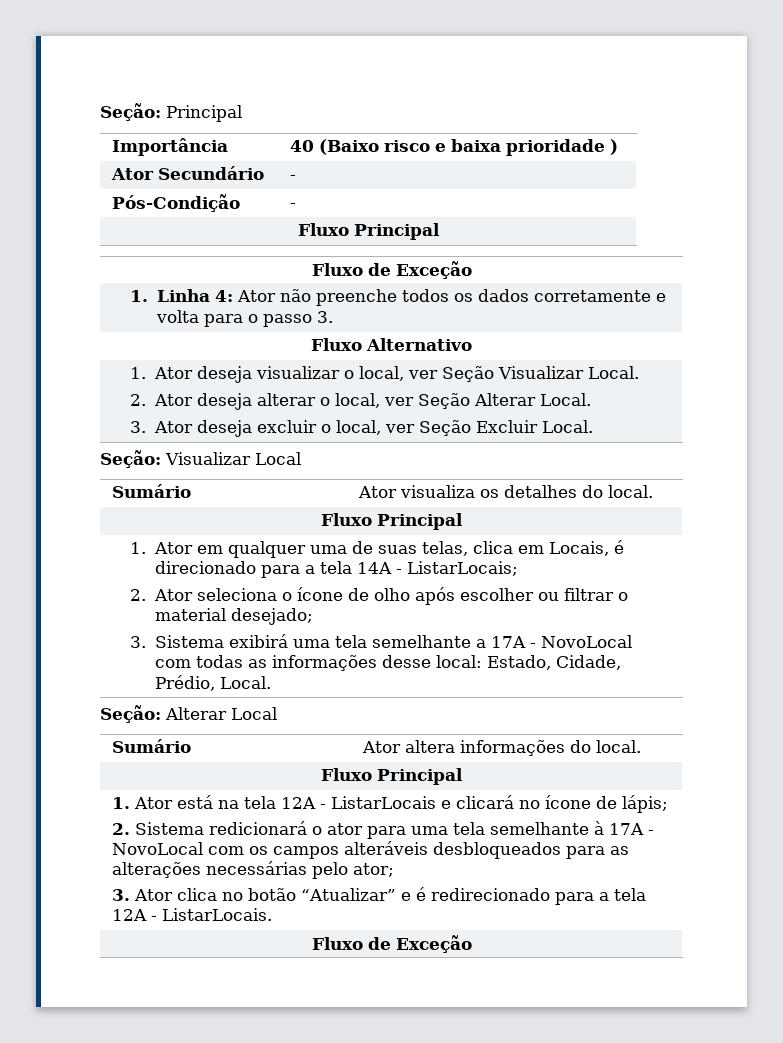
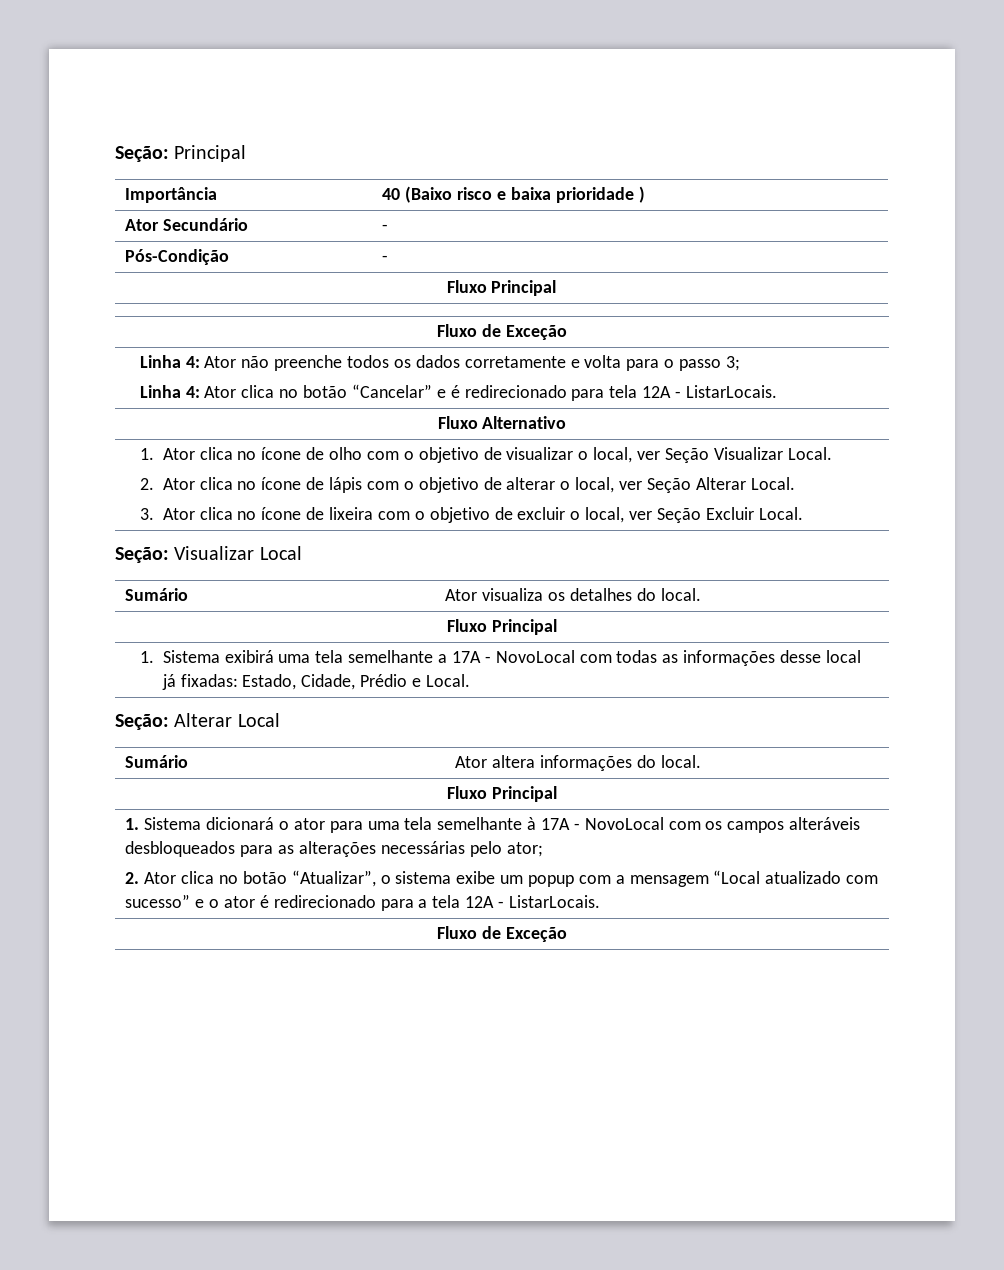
[130,290,149,302] 1. -> (567, 332) none
[316,311,333,323] [311,338,472,351] [130,366,252,383] 3. // Fluxo Alternativo // 1. Ator deseja -> [725,356,740,371] [139,384,777,401] [437,416,567,429] [139,447,502,463] 3; // Linha 4: Ator clica no botão “Cancelar” e é redirecionado para tela 12A - ListarLocais. // Fluxo Alternativo // 1. Ator clica no ícone de olho com o objetivo de
[196,393,252,410] deseja -> [199,477,502,493] clica no ícone de lápis com o objetivo de
[196,420,252,437] deseja -> [199,507,513,523] clica no ícone de lixeira com o objetivo de
[153,540,624,558] [154,561,518,578] [130,587,628,605] [154,608,313,625] [130,636,147,648] Ator em qualquer uma de suas telas, clica em Locais, é direcionado para a tela 14A - ListarLocais; // 2. Ator seleciona o ícone de olho após escolher ou filtrar o material desejado; // 3. -> (154, 657) none
[435,655,621,670] [154,675,215,691] local: Estado, Cidade, Prédio, -> [825,650,861,663] [161,674,422,690] local já fixadas: Estado, Cidade, Prédio e
[134,795,669,813] [112,821,308,835] Ator está na tela 12A - ListarLocais e clicará no ícone de lápis; // 2. Sistema redicionará -> [144,817,275,830] Sistema dicionará
[112,888,412,901] 3. Ator clica no botão “Atualizar” e -> [125,870,879,887] [125,894,255,908] 2. Ator clica no botão “Atualizar”, o sistema exibe um popup com a mensagem “Local atualizado com sucesso” e o ator

